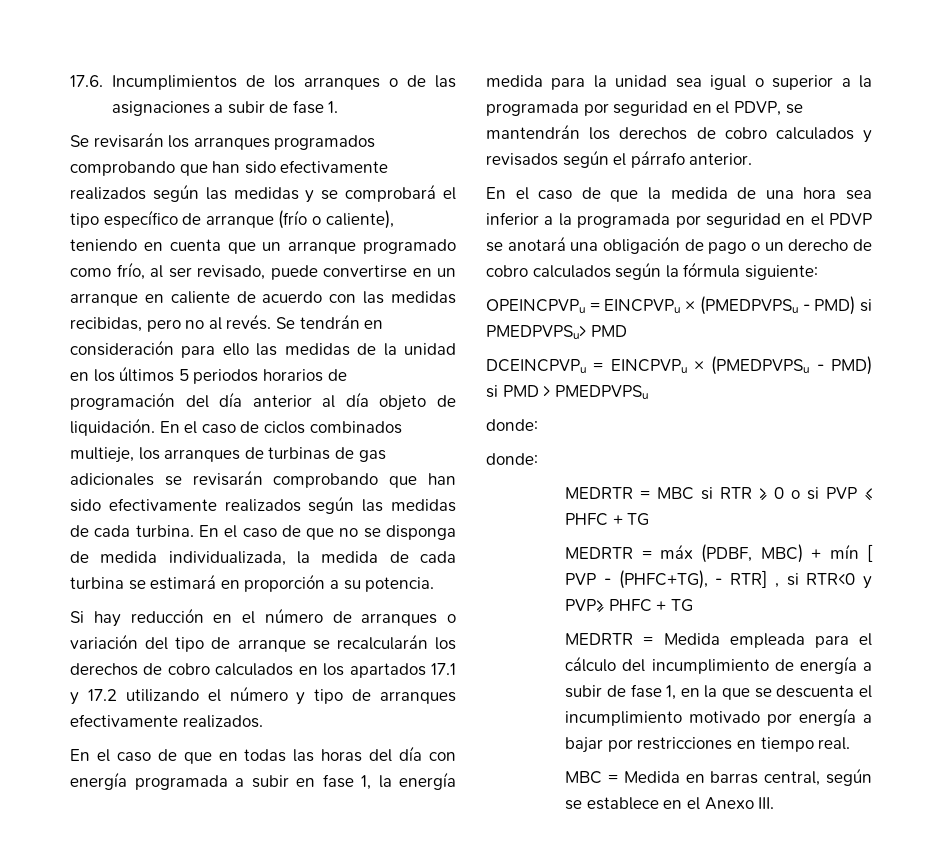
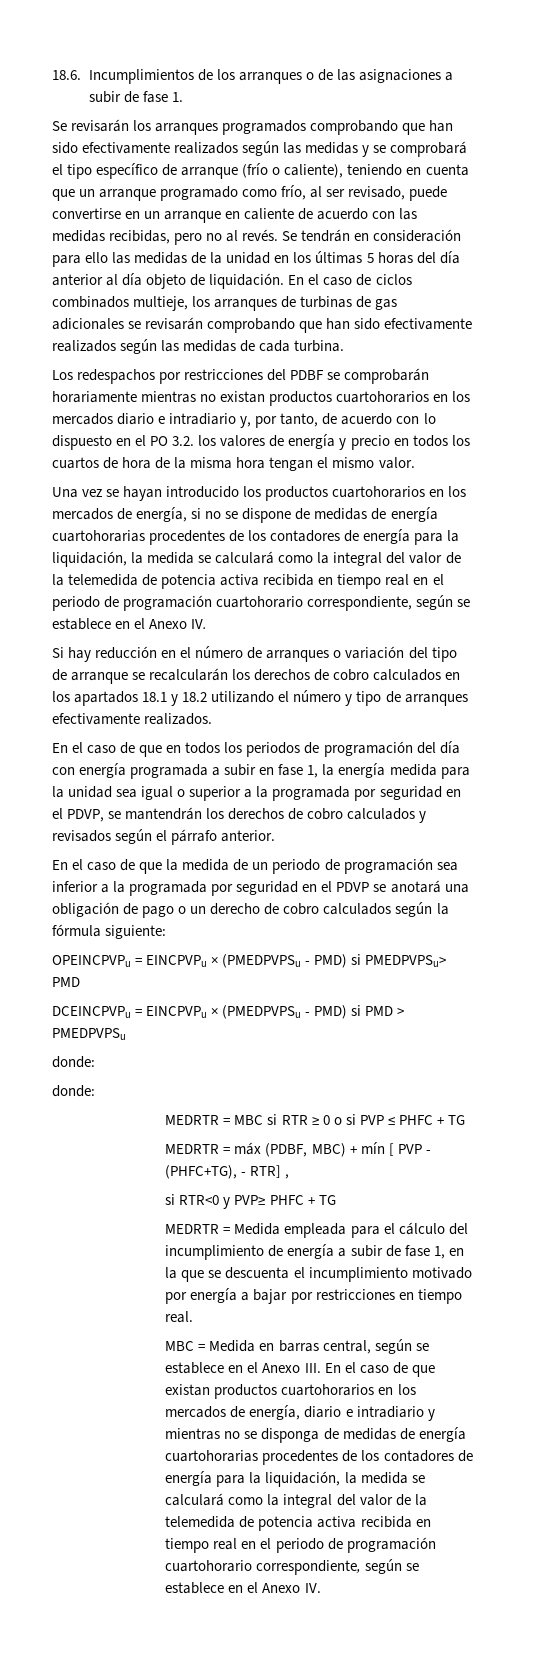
[70,75,103,87] 17.6. -> [52,70,81,80] 18.6.
[119,366,347,384] [70,392,175,410] últimos 5 periodos horarios de programación -> [315,251,413,264] últimas 5 horas
[198,525,456,540] [70,551,456,566] [70,574,435,592] En el caso de que no se disponga de medida individualizada, la medida de cada turbina se estimará en proporción a su potencia. -> [52,368,430,384] [52,391,471,406] [52,413,436,428] [52,434,470,450] [52,457,415,471] [52,486,467,501] [52,507,438,523] [52,529,460,545] [52,551,461,567] [52,574,444,589] [52,595,471,611] [52,618,208,630] // Los redespachos por restricciones del PDBF se comprobarán horariamente mientras no existan productos cuartohorarios en los mercados diario e intradiario y, por tanto, de acuerdo con lo dispuesto en el PO 3.2. los valores de energía y precio en todos los cuartos de hora de la misma hora tengan el mismo valor. // Una vez se hayan introducido los productos cuartohorarios en los mercados de energía, si no se dispone de medidas de energía cuartohorarias procedentes de los contadores de energía para la liquidación, la medida se calculará como la integral del valor de la telemedida de potencia activa recibida en tiempo real en el periodo de programación cuartohorario correspondiente, según se establece en el Anexo IV.
[431,663,456,675] [70,689,117,705] 17.1 y 17.2 -> [142,692,208,706] 18.1 y 18.2
[244,749,363,762] todas las horas -> [185,741,413,757] todos los periodos de programación
[765,187,837,199] una hora -> [252,858,433,874] un periodo de programación
(779, 585) none -> (290, 1176) //
(775, 803) none -> [324,1362,435,1377] [165,1384,416,1399] [165,1405,435,1421] [165,1427,466,1443] [165,1450,473,1465] [165,1471,425,1487] [165,1493,427,1508] [165,1516,431,1531] [165,1537,436,1553] [165,1559,420,1575] [165,1582,321,1594] En el caso de que existan productos cuartohorarios en los mercados de energía, diario e intradiario y mientras no se disponga de medidas de energía cuartohorarias procedentes de los contadores de energía para la liquidación, la medida se calculará como la integral del valor de la telemedida de potencia activa recibida en tiempo real en el periodo de programación cuartohorario correspondiente, según se establece en el Anexo IV.

